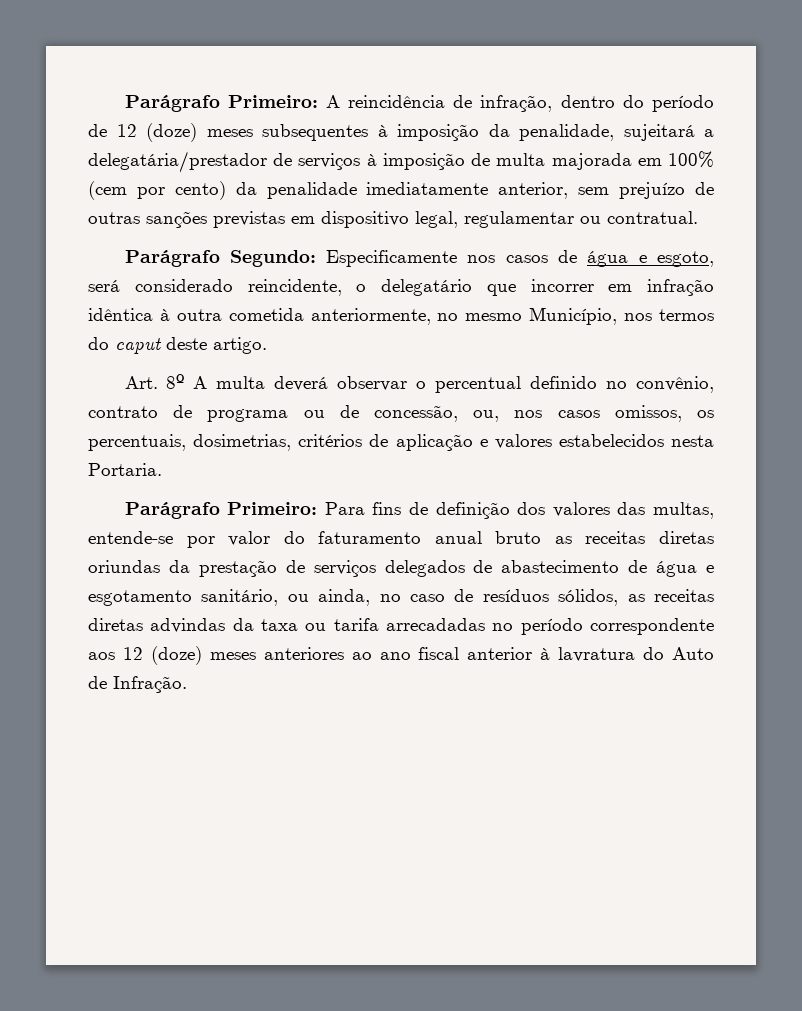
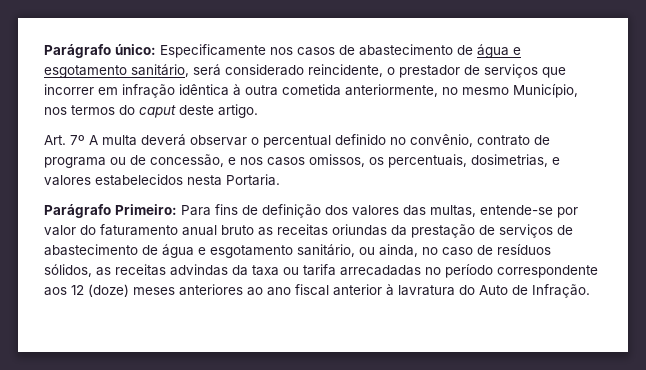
[124,95,714,112] [88,123,714,142] [88,151,714,173] [88,181,715,200] [88,211,698,228] [124,250,714,267] Parágrafo Primeiro: A reincidência de infração, dentro do período de 12 (doze) meses subsequentes à imposição da penalidade, sujeitará a delegatária/prestador de serviços à imposição de multa majorada em 100% (cem por cento) da penalidade imediatamente anterior, sem prejuízo de outras sanções previstas em dispositivo legal, regulamentar ou contratual. // Parágrafo Segundo: Especificamente nos casos de água e esgoto, -> [44,44,521,58] [44,64,189,78] Parágrafo único: Especificamente nos casos de abastecimento de água e esgotamento sanitário,
[381,279,472,296] delegatário -> [399,64,538,78] prestador de serviços
[166,374,185,389] 8º -> [70,135,85,145] 7º
[473,410,500,422] ou, -> [228,157,236,165] e
[298,434,473,451] critérios de aplicação -> (548, 160) none
[658,531,714,544] diretas -> (328, 230) none
[384,560,465,577] delegados -> (553, 231) none
[88,618,143,631] diretas -> (166, 270) none

